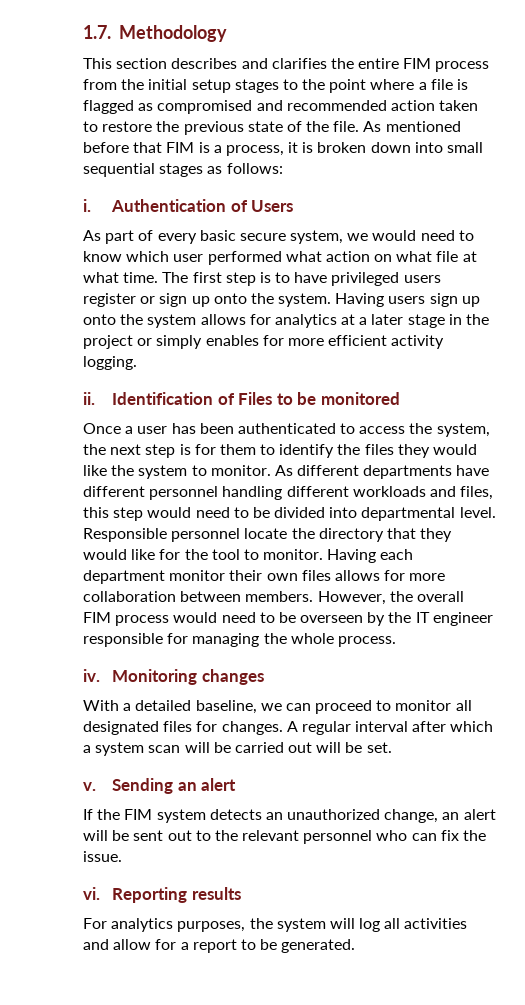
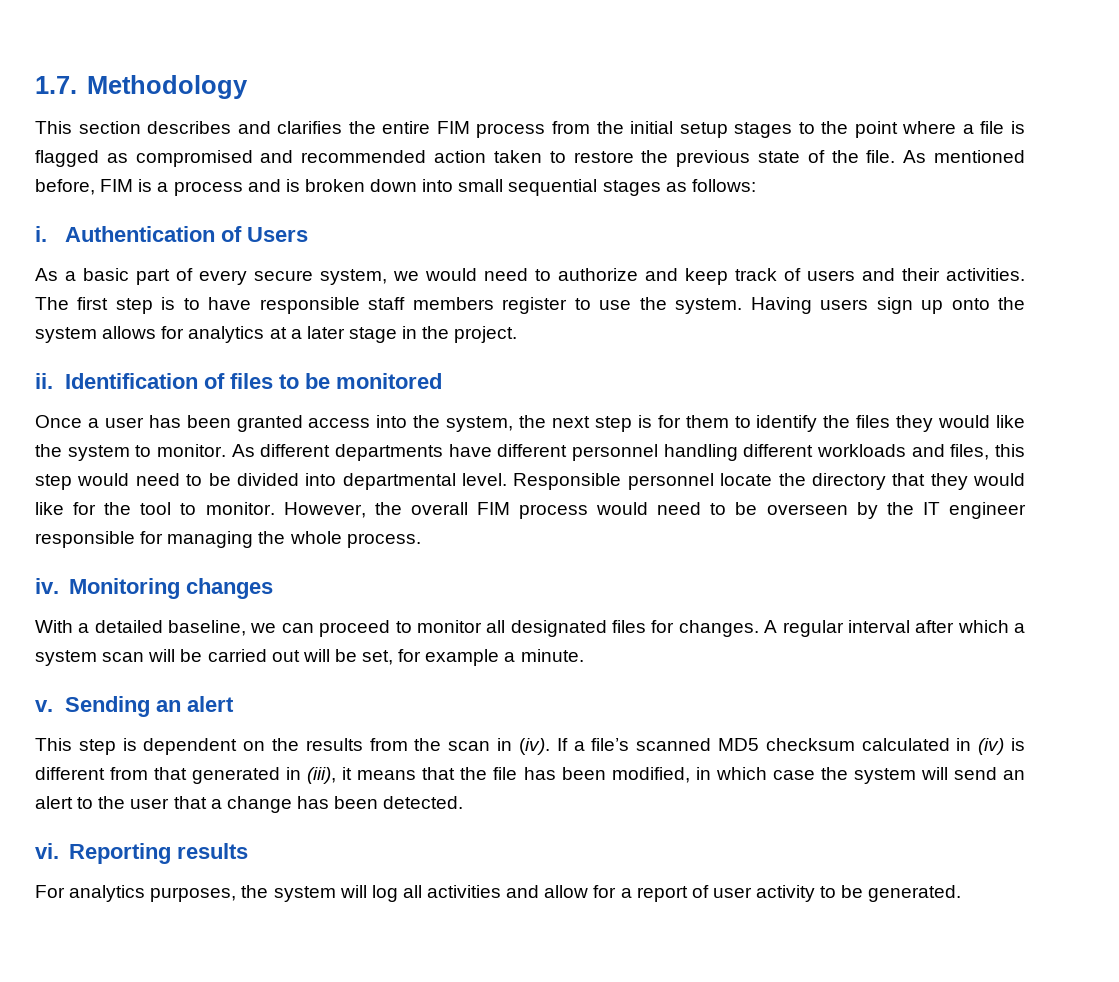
[83,142,163,153] before that -> [35,179,95,195] before,
[225,142,299,156] process, it -> [173,179,281,196] process and
(101, 235) none -> [65,268,129,281] a basic
[199,230,236,241] basic -> (247, 277) none
[83,251,477,265] [83,272,159,283] know which user performed what action on what file at what time. -> [558,268,1025,285] authorize and keep track of users and their activities.
[331,272,441,286] [83,293,247,307] privileged users register or sign up onto -> [259,297,632,314] responsible staff members register to use
[83,335,445,349] [83,356,137,370] project or simply enables for more efficient activity logging. -> [454,326,518,343] project.
[238,392,273,405] Files -> [229,373,273,389] files
[237,423,406,434] authenticated to access -> [236,415,408,432] granted access into
[327,549,414,563] [83,570,446,584] [83,591,314,602] Having each department monitor their own files allows for more collaboration between members. -> (275, 508) none
[366,742,392,753] set. -> [362,649,584,666] set, for example a minute.
[83,809,496,823] [83,830,487,844] [83,851,122,862] If the FIM system detects an unauthorized change, an alert will be sent out to the relevant personnel who can fix the issue. -> [35,738,1026,755] [35,767,1025,784] [35,796,464,813] This step is dependent on the results from the scan in (iv). If a file’s scanned MD5 checksum calculated in (iv) is different from that generated in (iii), it means that the file has been modified, in which case the system will send an alert to the user that a change has been detected.
(237, 946) none -> [691,885,816,902] of user activity

